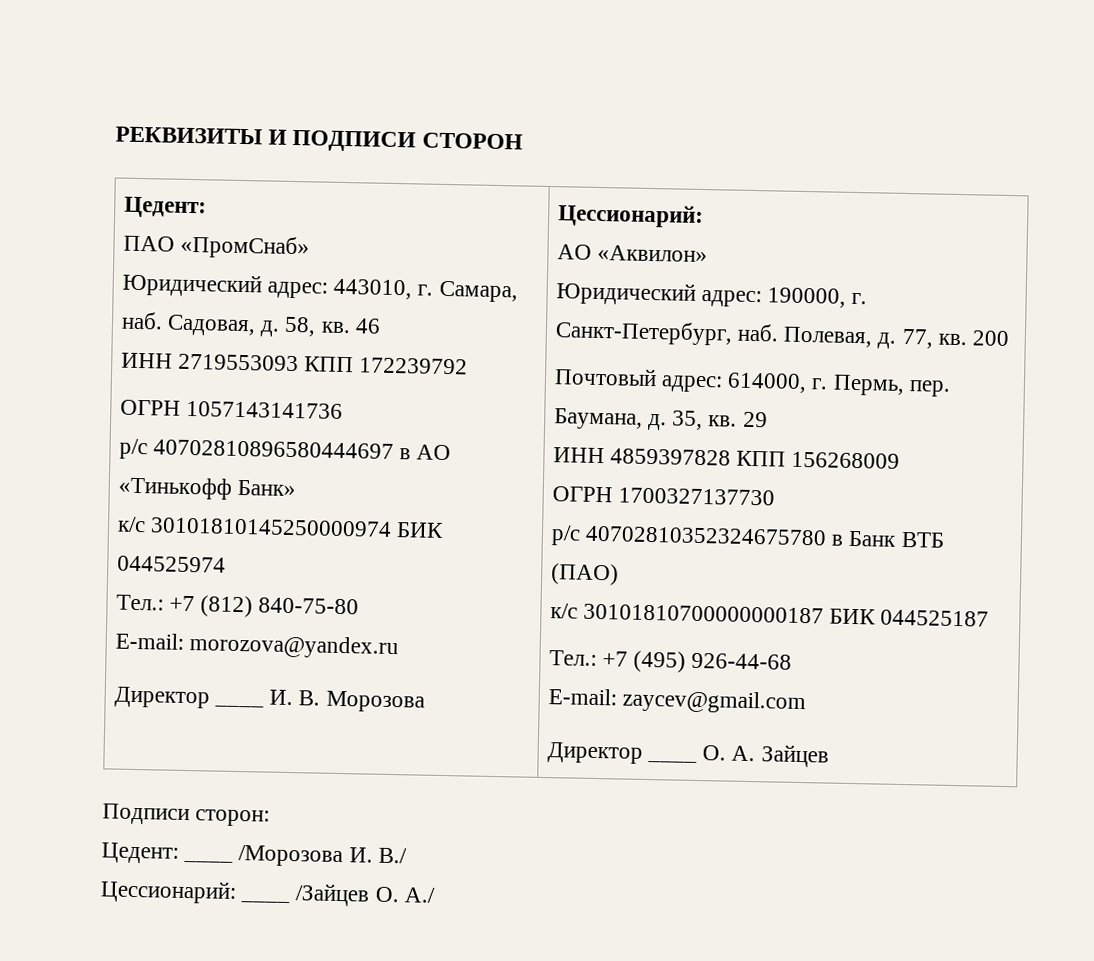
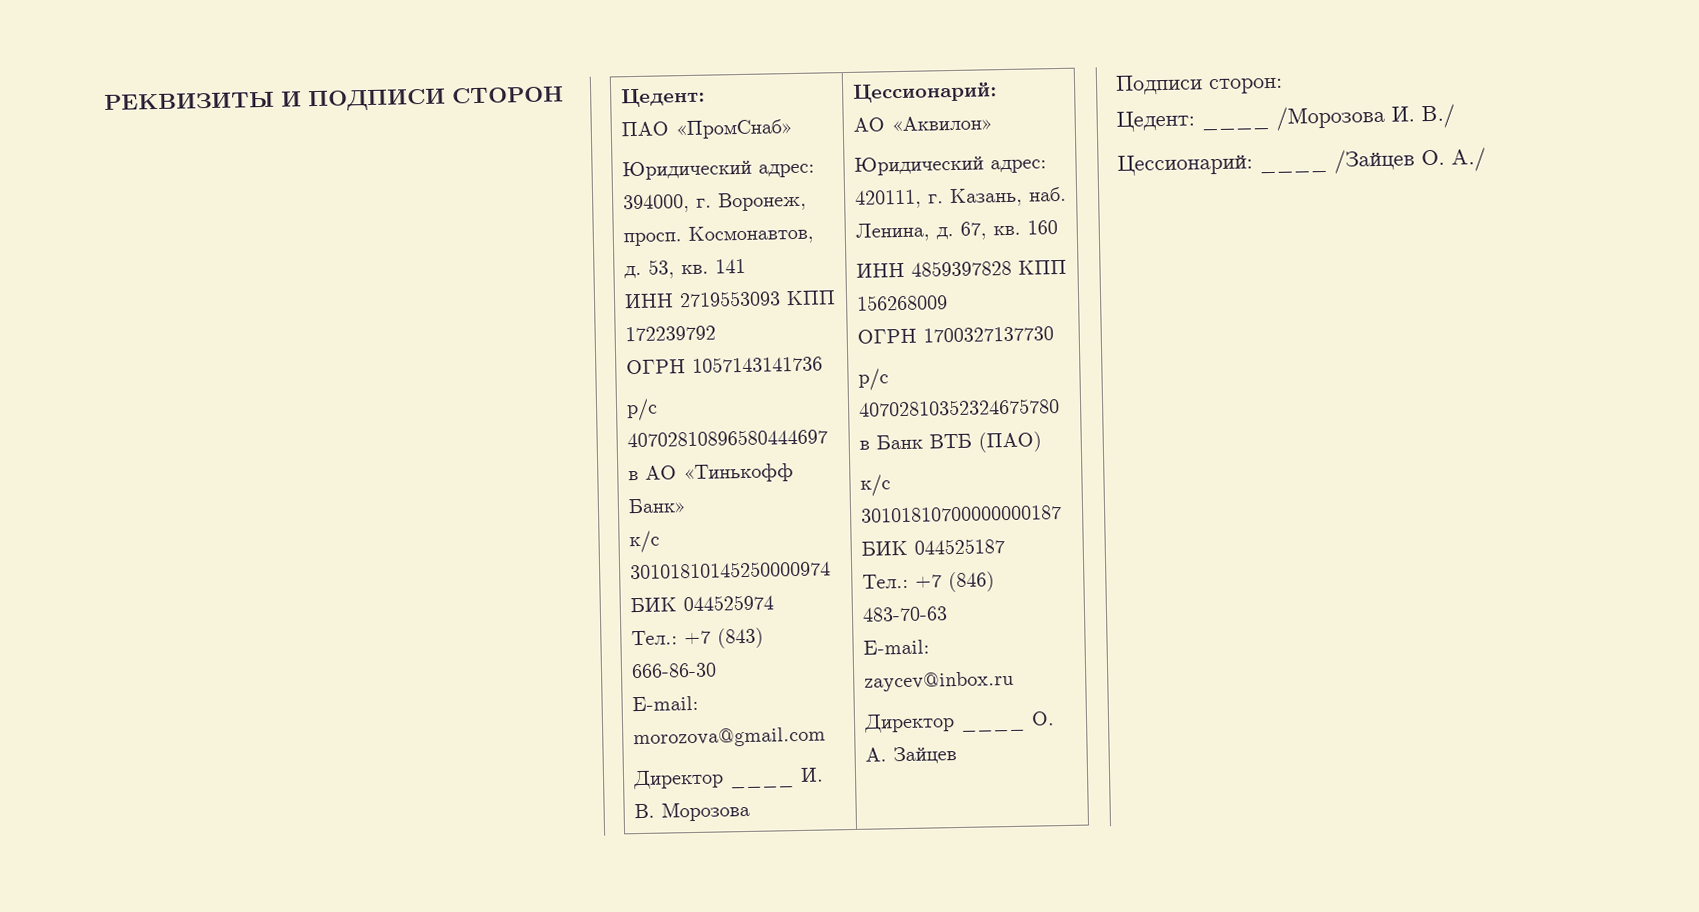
[333,278,518,303] [120,311,381,337] 443010, г. Самара, наб. Садовая, д. 58, кв. 46 -> [622,191,807,214] [622,224,814,247] [623,258,746,279] 394000, г. Воронеж, просп. Космонавтов, д. 53, кв. 141
[200,595,360,618] [114,632,399,660] (812) 840-75-80 // E-mail: morozova@yandex.ru -> [716,627,764,649] [630,662,717,679] [631,695,699,712] [632,726,826,749] (843) 666-86-30 // E-mail: morozova@gmail.com
[767,287,868,308] [554,320,1010,349] [553,367,951,397] [553,408,768,431] 190000, г. Санкт-Петербург, наб. Полевая, д. 77, кв. 200 // Почтовый адрес: 614000, г. Пермь, пер. Баумана, д. 35, кв. 29 -> [854,186,1067,209] [854,220,1058,242] 420111, г. Казань, наб. Ленина, д. 67, кв. 160
[633,650,793,673] [547,688,806,715] (495) 926-44-68 // E-mail: zaycev@gmail.com -> [947,571,995,593] [861,606,948,622] [862,639,930,655] [863,670,1014,692] (846) 483-70-63 // E-mail: zaycev@inbox.ru

